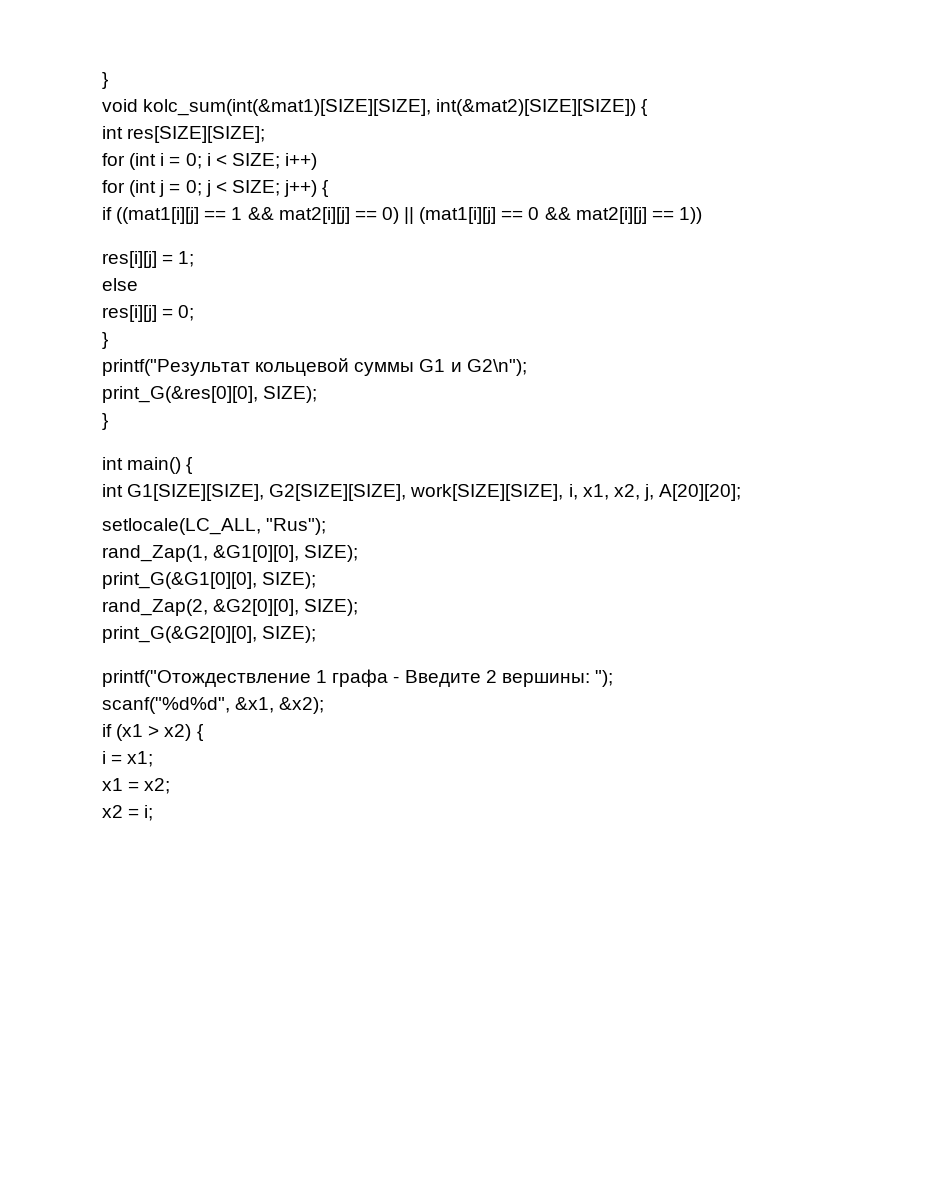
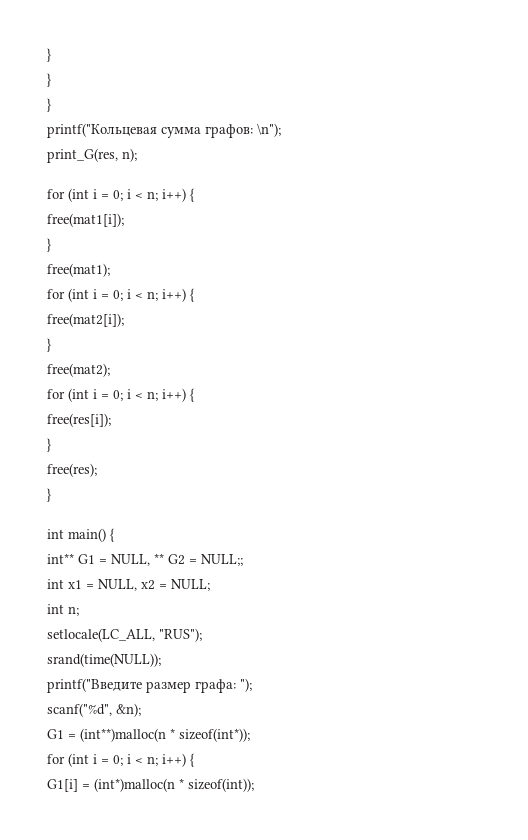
[102,72,108,89] [102,99,649,116] [102,126,266,143] [102,153,318,170] [102,180,330,197] [102,207,702,224] [102,251,195,268] [102,278,138,291] [102,305,195,322] [102,332,108,349] [102,358,527,376] [102,386,318,403] [102,413,108,430] [102,457,194,474] [102,484,742,501] [102,518,327,535] [102,545,359,562] [102,572,317,589] [102,599,359,616] [102,626,317,643] [102,669,613,687] [102,697,325,714] [102,724,204,741] [102,751,154,767] [102,778,171,794] [102,805,154,821] } // void kolc_sum(int(&mat1)[SIZE][SIZE], int(&mat2)[SIZE][SIZE]) { // int res[SIZE][SIZE]; // for (int i = 0; i < SIZE; i++) // for (int j = 0; j < SIZE; j++) { // if ((mat1[i][j] == 1 && mat2[i][j] == 0) || (mat1[i][j] == 0 && mat2[i][j] == 1)) // res[i][j] = 1; // else // res[i][j] = 0; // } // printf("Результат кольцевой суммы G1 и G2\n"); // print_G(&res[0][0], SIZE); // } // int main() { // int G1[SIZE][SIZE], G2[SIZE][SIZE], work[SIZE][SIZE], i, x1, x2, j, A[20][20]; // setlocale(LC_ALL, "Rus"); // rand_Zap(1, &G1[0][0], SIZE); // print_G(&G1[0][0], SIZE); // rand_Zap(2, &G2[0][0], SIZE); // print_G(&G2[0][0], SIZE); // printf("Отождествление 1 графа - Введите 2 вершины: "); // scanf("%d%d", &x1, &x2); // if (x1 > x2) { // i = x1; // x1 = x2; // x2 = i; -> [47,48,51,62] [47,73,51,87] [47,98,51,112] [47,123,281,138] [47,148,137,163] [47,188,194,202] [47,213,124,227] [47,238,51,252] [47,263,110,277] [47,288,194,302] [47,313,124,327] [47,338,51,352] [47,363,110,377] [47,388,194,402] [47,413,111,427] [47,438,51,452] [47,463,97,477] [47,488,51,502] [47,528,114,542] [47,553,243,566] [47,579,210,591] [47,604,79,616] [47,628,202,642] [47,653,161,667] [47,678,252,693] [47,703,141,717] [47,728,250,742] [47,753,194,767] [47,778,254,792] } // } // } // printf("Кольцевая сумма графов: \n"); // print_G(res, n); // for (int i = 0; i < n; i++) { // free(mat1[i]); // } // free(mat1); // for (int i = 0; i < n; i++) { // free(mat2[i]); // } // free(mat2); // for (int i = 0; i < n; i++) { // free(res[i]); // } // free(res); // } // int main() { // int** G1 = NULL, ** G2 = NULL;; // int x1 = NULL, x2 = NULL; // int n; // setlocale(LC_ALL, "RUS"); // srand(time(NULL)); // printf("Введите размер графа: "); // scanf("%d", &n); // G1 = (int**)malloc(n * sizeof(int*)); // for (int i = 0; i < n; i++) { // G1[i] = (int*)malloc(n * sizeof(int));

